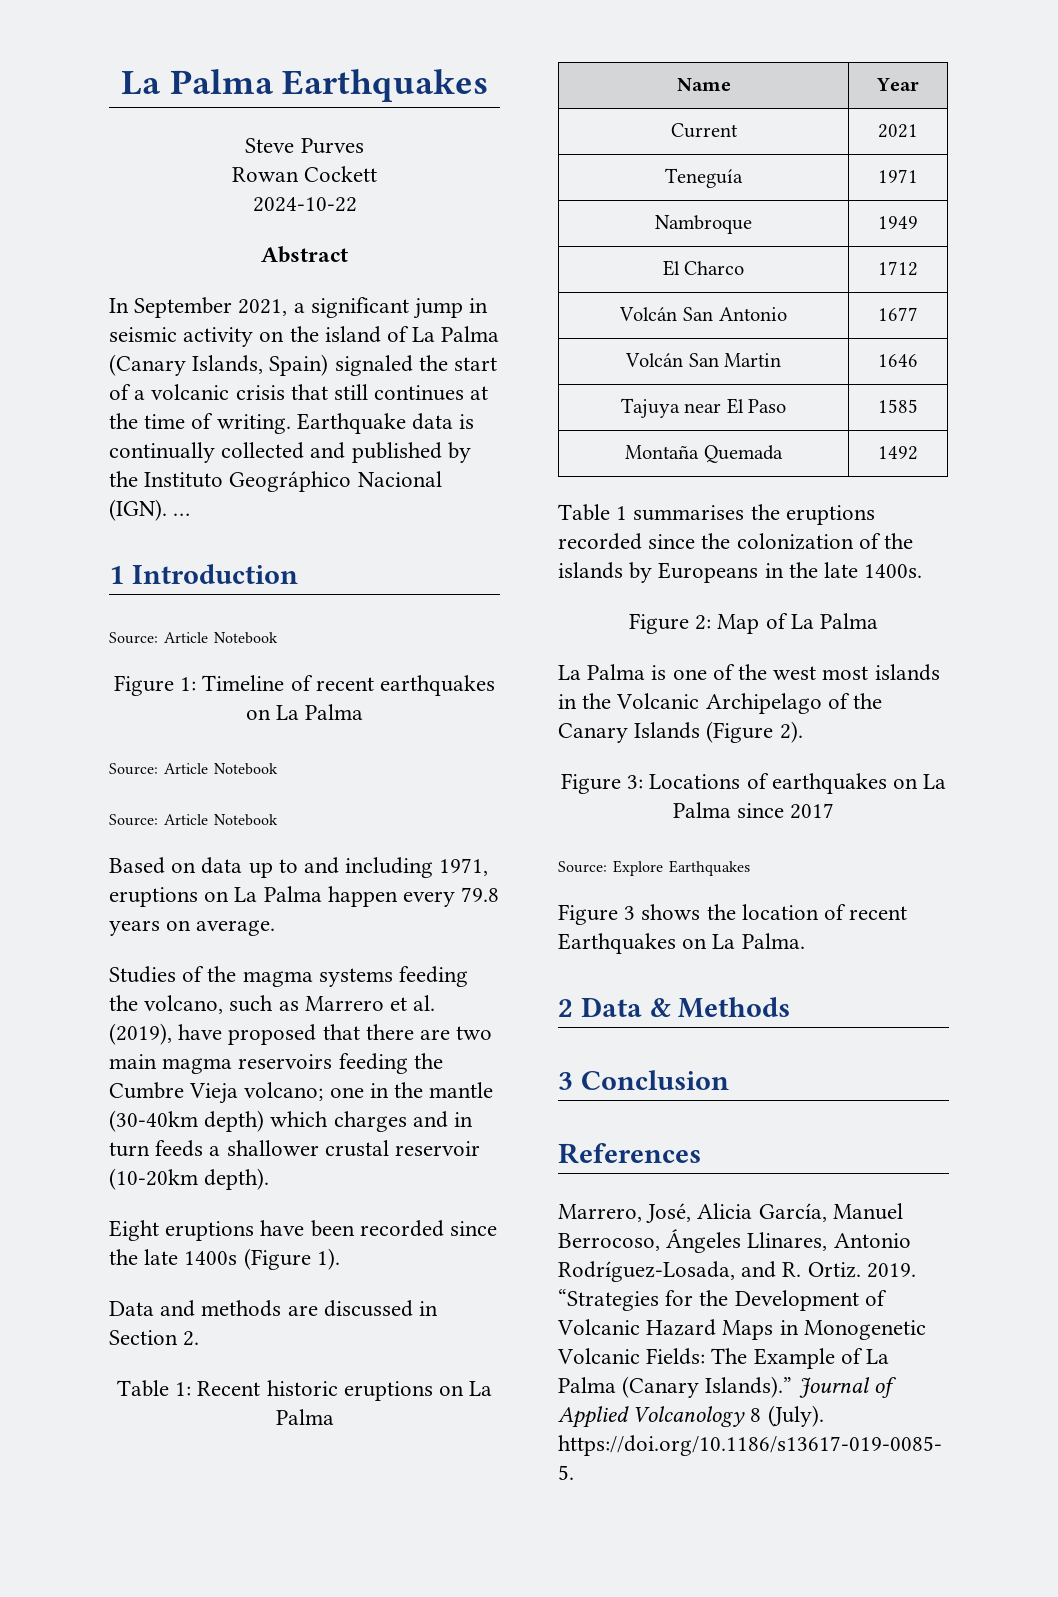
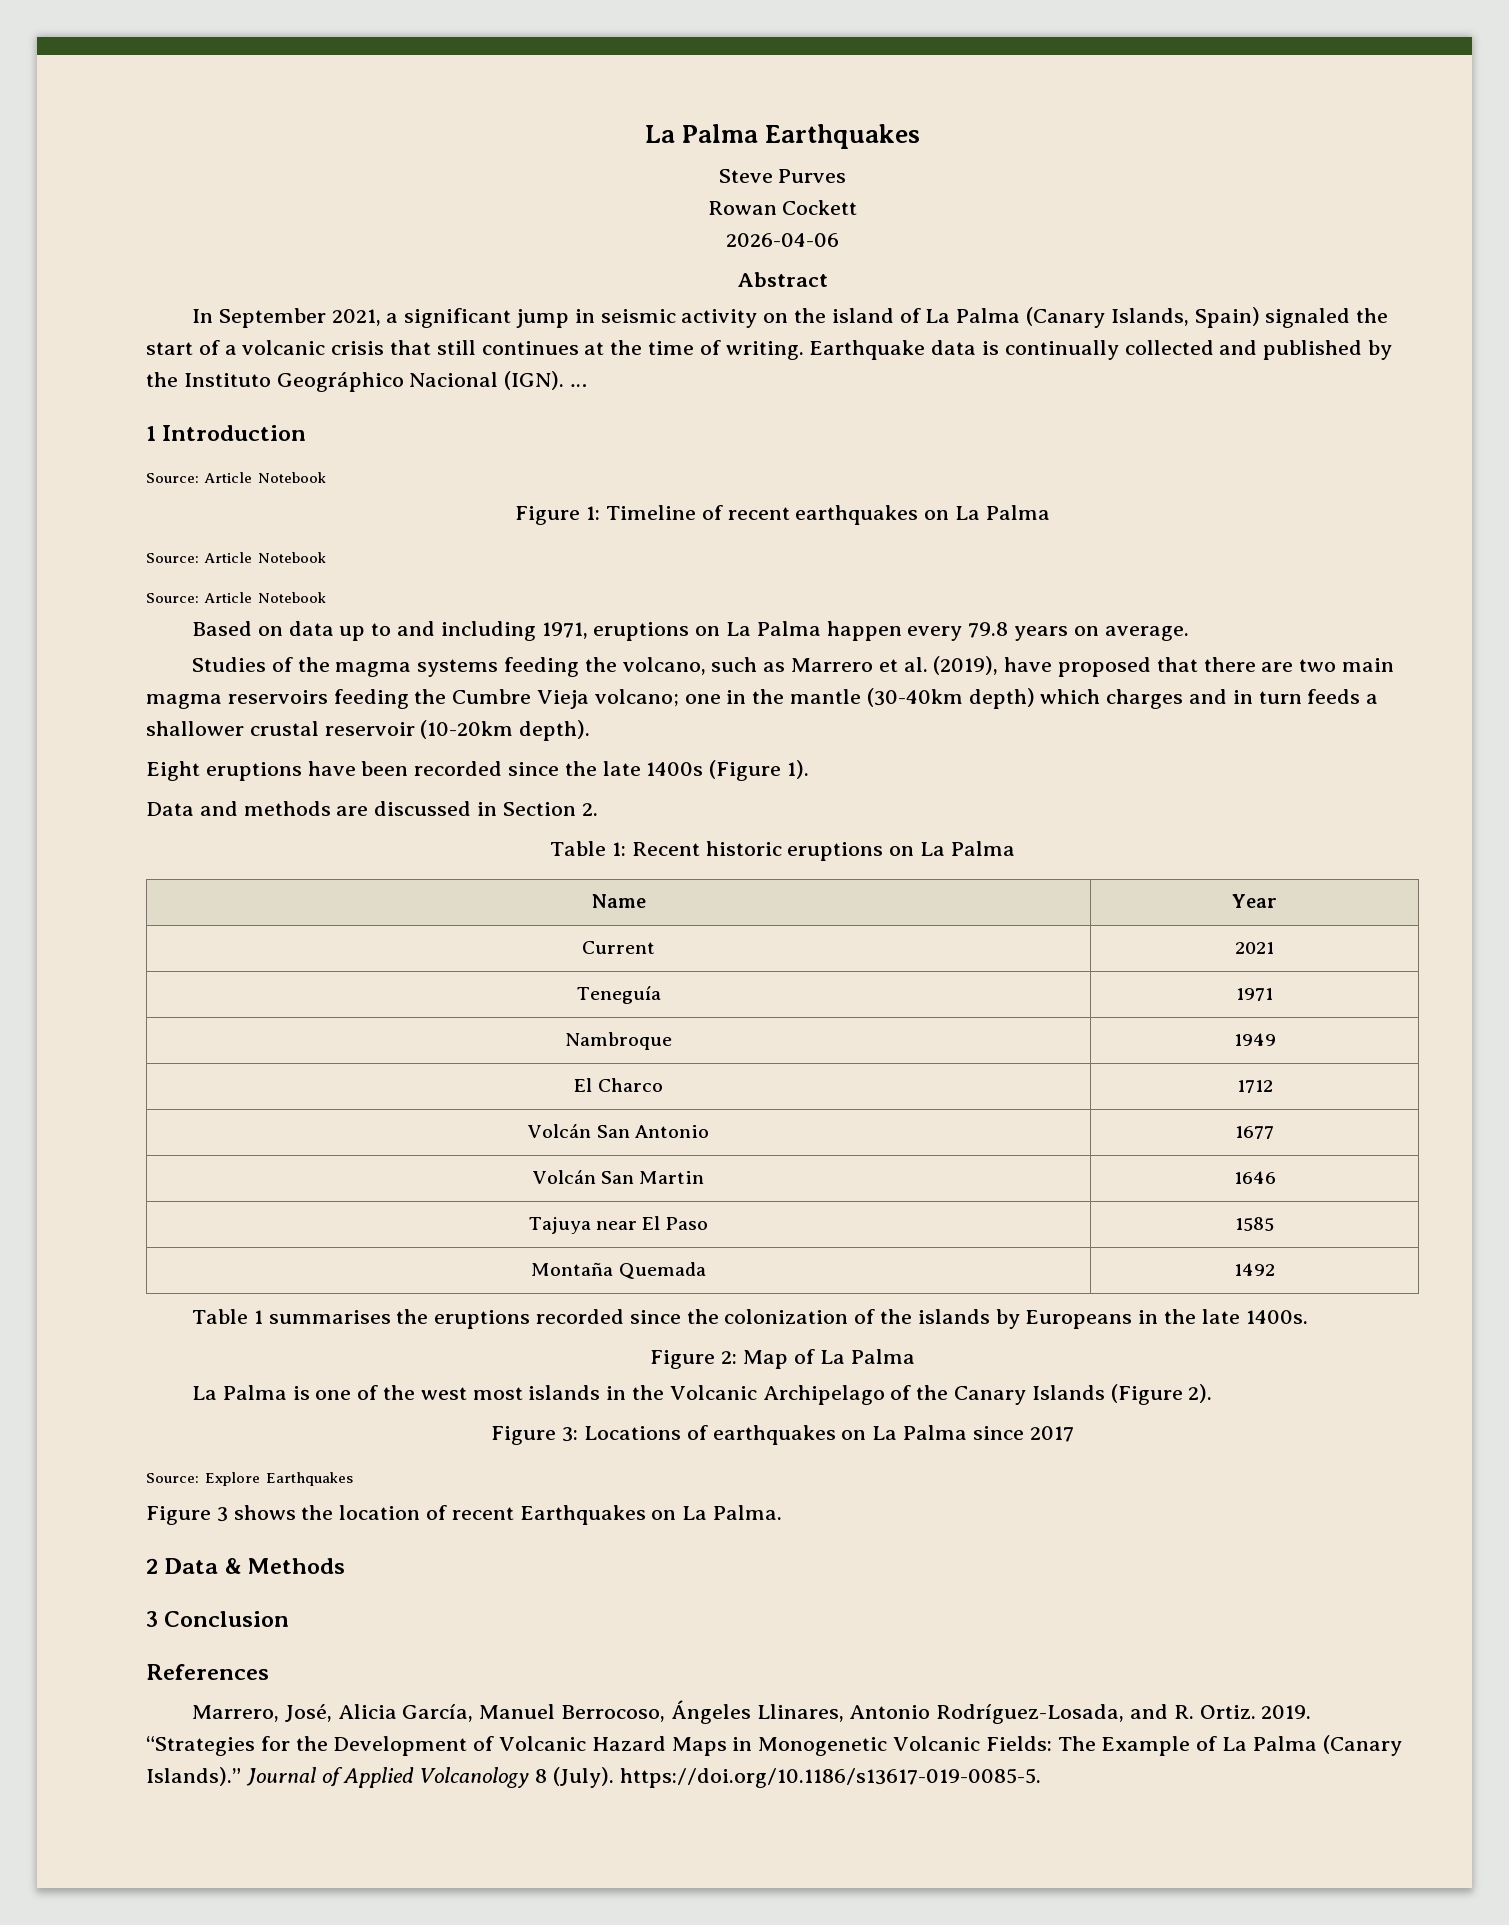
[252,197,357,212] 2024-10-22 -> [726,233,839,247] 2026-04-06

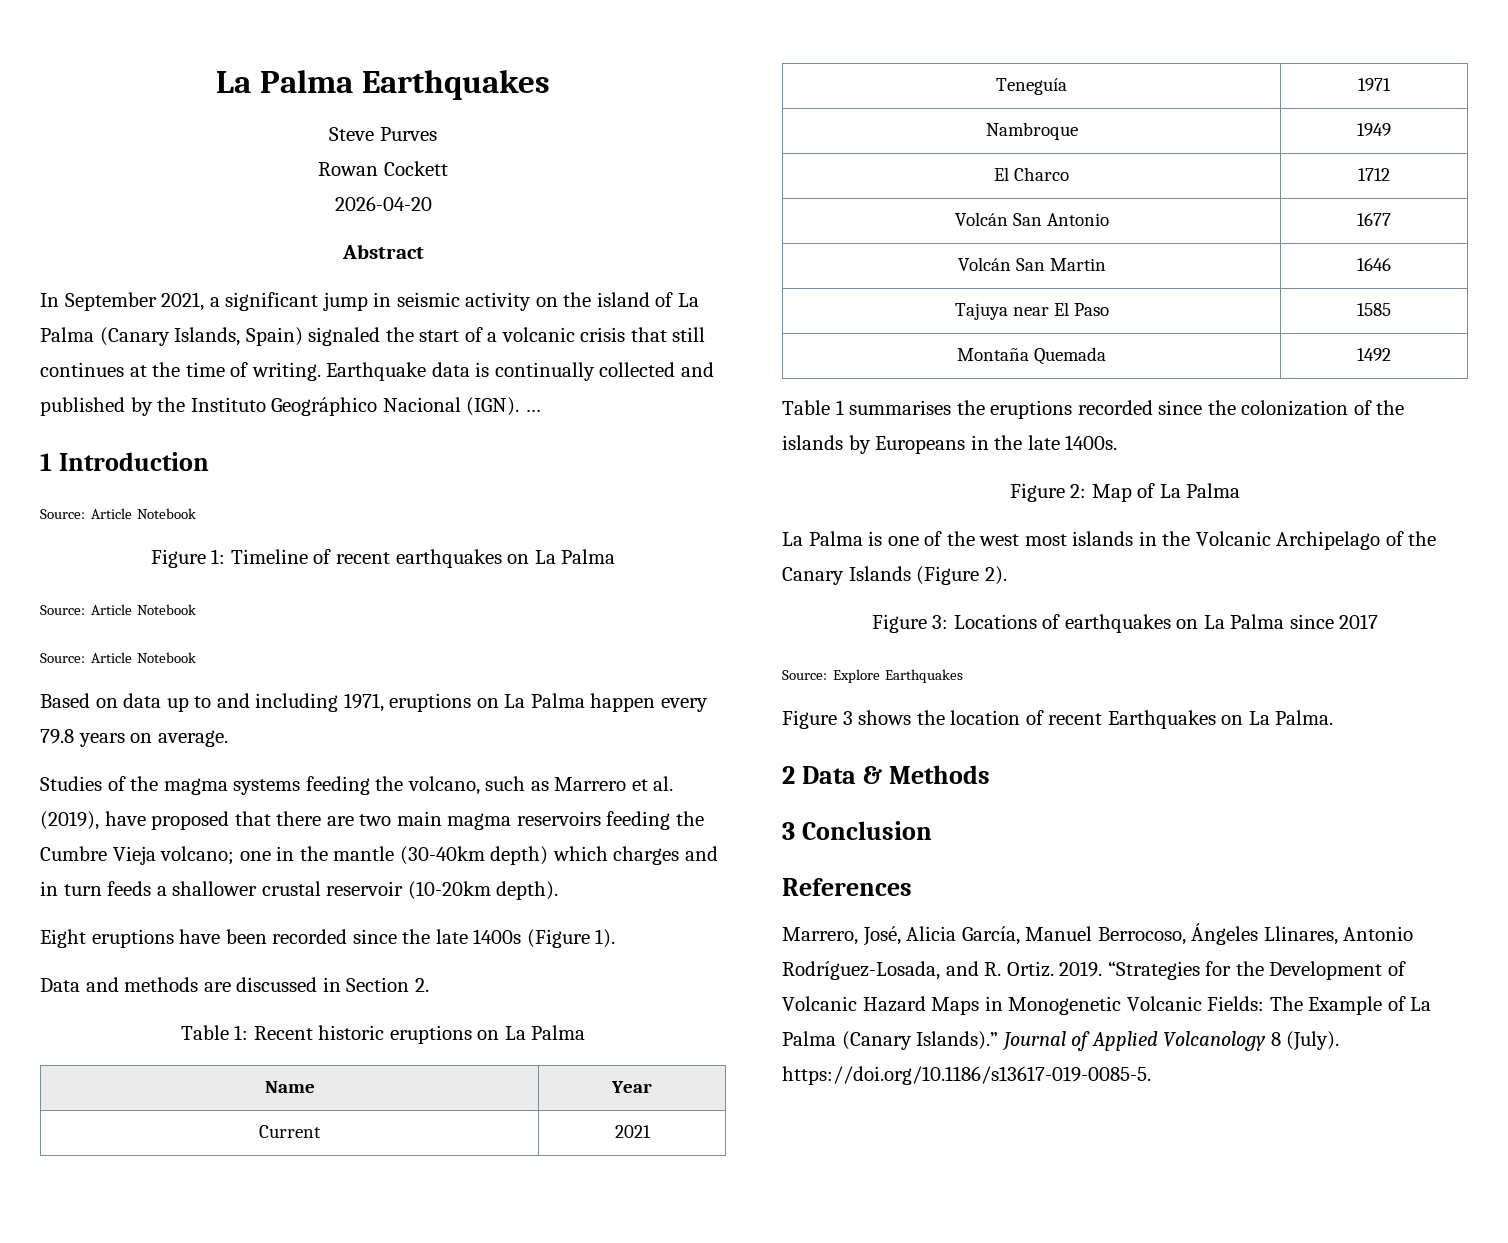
[726,233,839,247] 2026-04-06 -> [334,196,432,211] 2026-04-20

